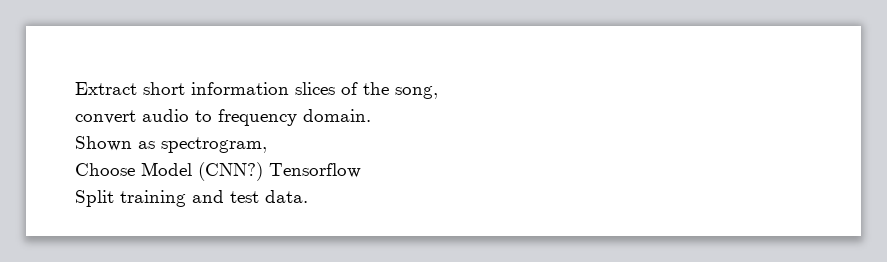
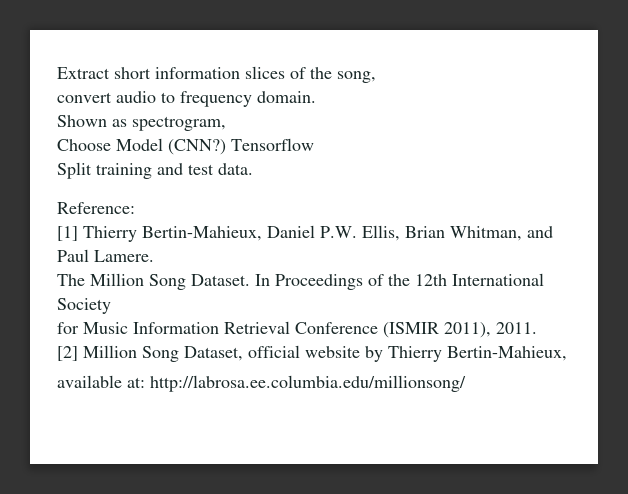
(308, 196) none -> [57,202,135,214] [57,225,553,242] [57,249,154,262] [57,273,544,290] [57,298,111,314] [57,321,537,338] [57,345,567,362] [57,375,466,392] // Reference: // [1] Thierry Bertin-Mahieux, Daniel P.W. Ellis, Brian Whitman, and Paul Lamere. // The Million Song Dataset. In Proceedings of the 12th International Society // for Music Information Retrieval Conference (ISMIR 2011), 2011. // [2] Million Song Dataset, official website by Thierry Bertin-Mahieux, // available at: http://labrosa.ee.columbia.edu/millionsong/

